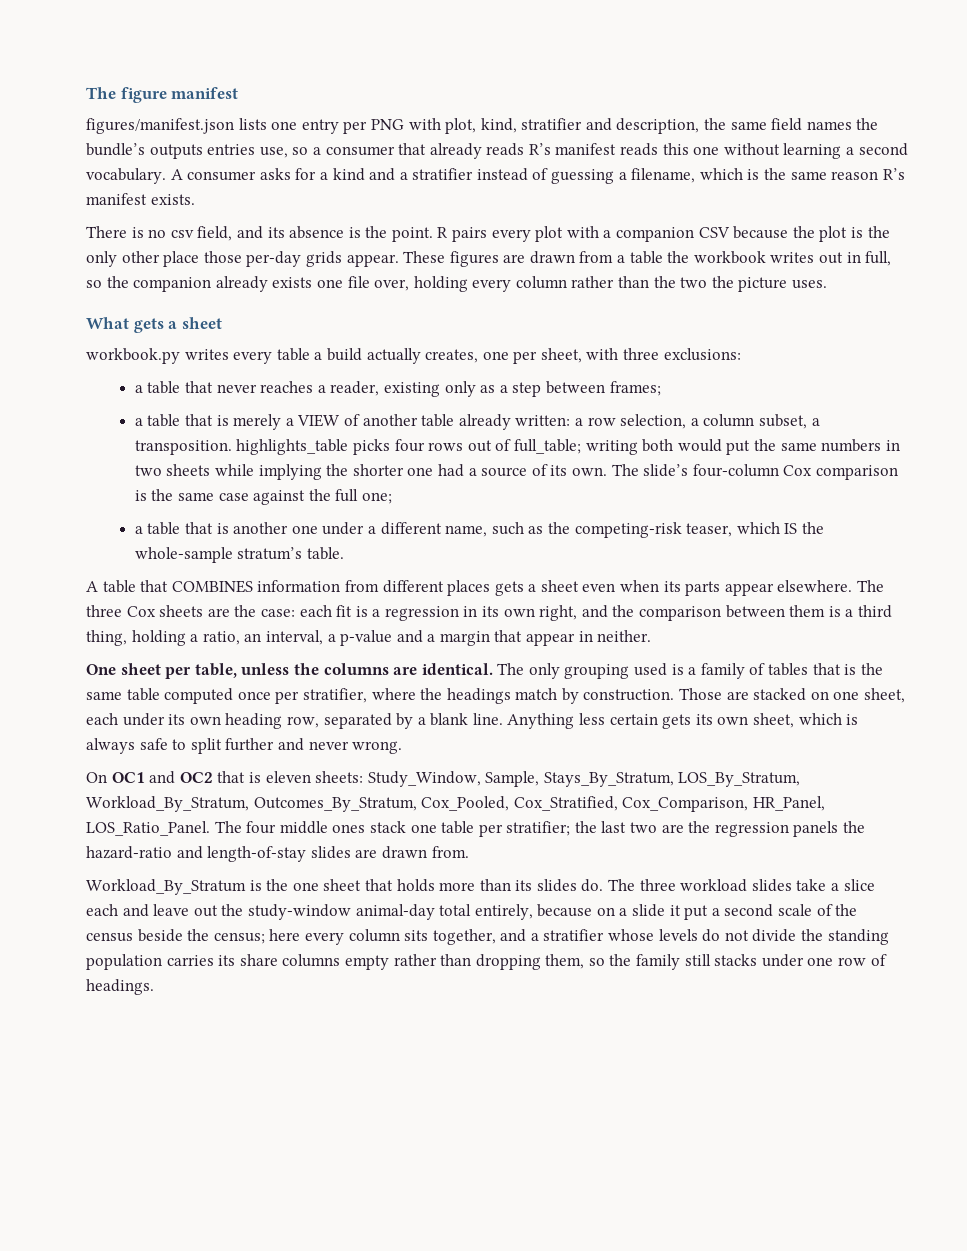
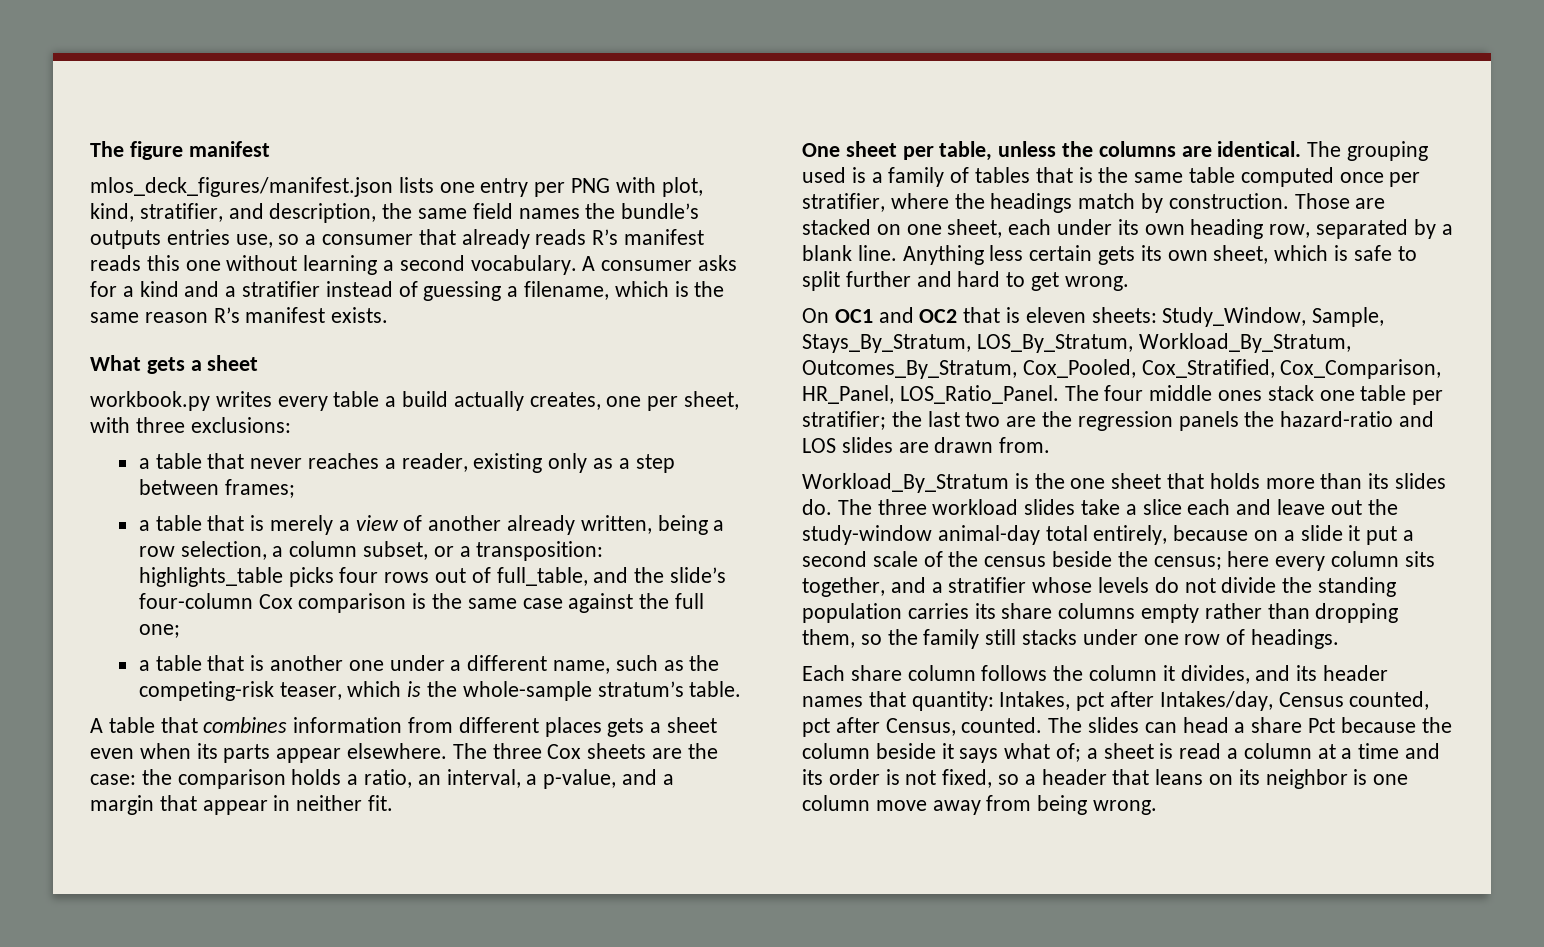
[86,118,234,134] figures/manifest.json -> [90,177,393,197] mlos_deck_figures/manifest.json
[521,118,583,130] stratifier -> [139,203,223,222] stratifier,
[86,226,890,242] [86,251,892,267] [86,276,828,292] // There is no csv field, and its absence is the point. R pairs every plot with a companion CSV because the plot is the only other place those per-day grids appear. These figures are drawn from a table the workbook writes out in full, so the companion already exists one file over, holding every column rather than the two the picture uses. -> (389, 315) none
[297,414,341,427] VIEW -> [355,515,399,531] view
[421,414,571,430] table already written: -> [507,515,708,535] already written, being
[811,418,820,426] [134,440,232,455] a transposition. -> [433,541,604,561] or a transposition:
[514,439,900,455] [134,464,639,480] full_table; writing both would put the same numbers in two sheets while implying the shorter one had a source of its own. The -> [496,567,665,586] full_table, and the
[784,523,798,534] IS -> [407,681,422,697] is
[171,580,253,593] COMBINES -> [203,717,288,733] combines
[299,605,892,621] [86,630,186,646] each fit is a regression in its own right, and the comparison between them is a third thing, holding -> [141,769,342,789] the comparison holds
[340,630,393,646] p-value -> [543,769,617,789] p-value,
[597,630,652,642] neither. -> [296,795,394,811] neither fit.
[528,663,560,679] only -> (1342, 149) none
[86,738,135,754] always -> (1349, 253) none
[308,741,349,750] never -> [957,271,1060,291] hard to get
[207,846,307,862] length-of-stay -> [802,438,836,453] LOS
(154, 987) none -> [802,665,1389,684] [802,691,1430,711] [802,717,1452,737] [802,743,1441,763] [802,769,1409,789] [802,795,1158,815] // Each share column follows the column it divides, and its header names that quantity: Intakes, pct after Intakes/day, Census counted, pct after Census, counted. The slides can head a share Pct because the column beside it says what of; a sheet is read a column at a time and its order is not fixed, so a header that leans on its neighbor is one column move away from being wrong.

